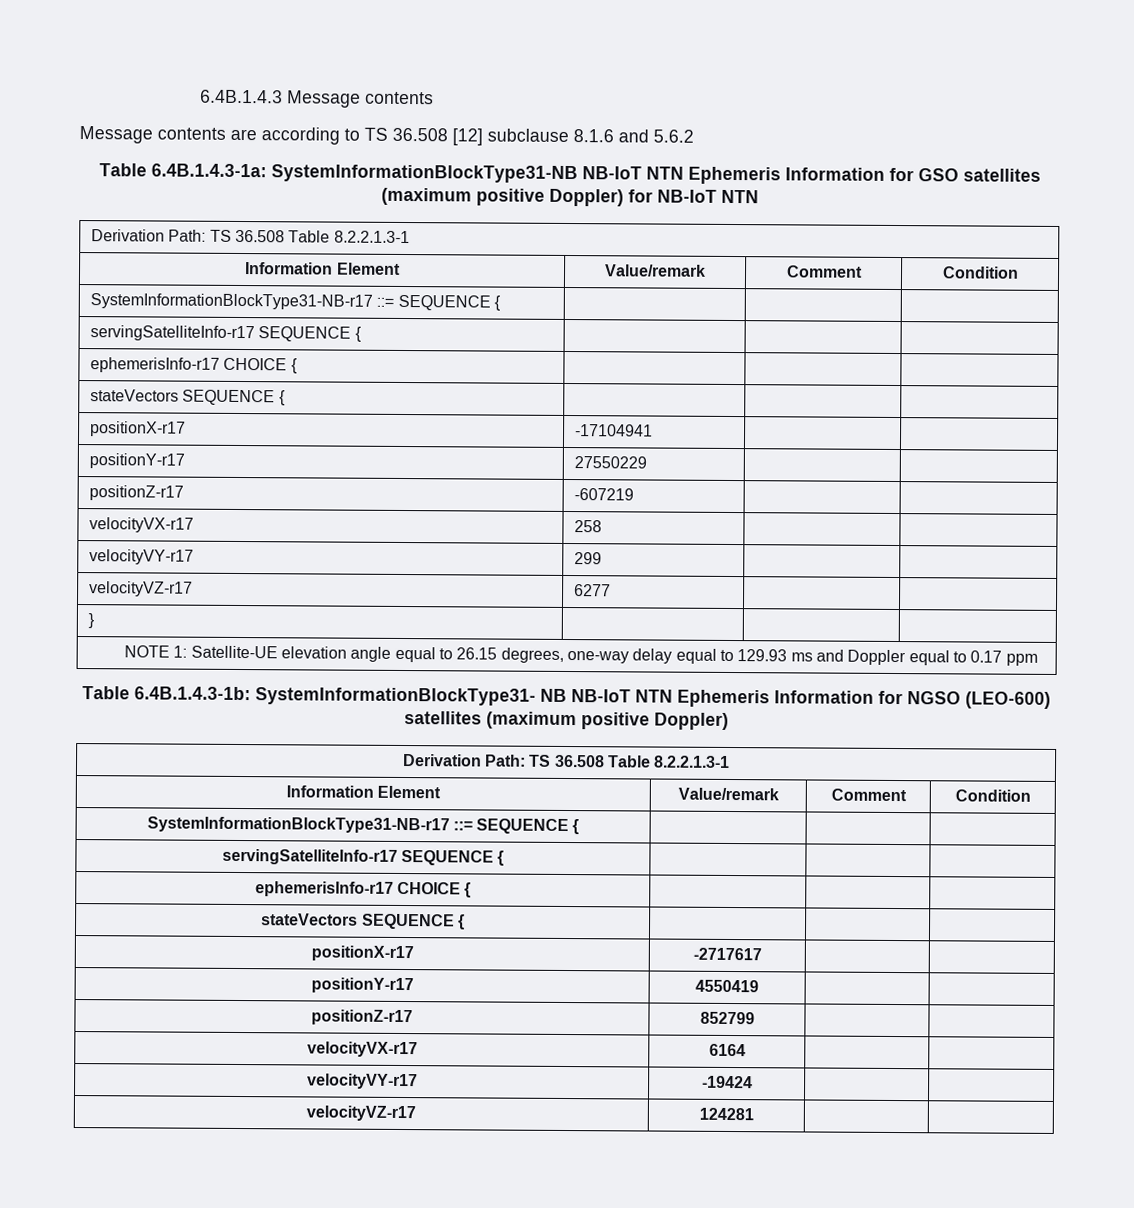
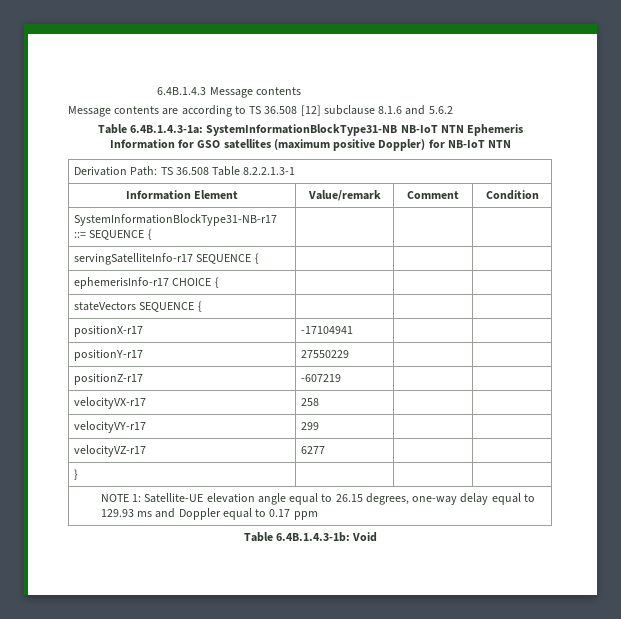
[255,687,1051,709] [404,711,729,730] [402,753,731,768] [285,785,442,799] [677,787,779,801] [830,788,907,802] [954,789,1031,802] [146,816,580,835] [221,848,505,866] [254,881,472,898] [261,913,465,930] [310,945,414,962] [692,947,762,961] [310,977,414,994] [695,979,759,993] [311,1009,413,1026] [699,1011,755,1025] [306,1041,418,1058] [708,1043,746,1057] [306,1073,418,1090] [701,1075,753,1089] [306,1105,416,1122] [698,1107,754,1121] SystemInformationBlockType31- NB NB-IoT NTN Ephemeris Information for NGSO (LEO-600) satellites (maximum positive Doppler) // Derivation Path: TS 36.508 Table 8.2.2.1.3-1 // Information Element | Value/remark | Comment | Condition // SystemInformationBlockType31-NB-r17 ::= SEQUENCE { | | | // servingSatelliteInfo-r17 SEQUENCE { | | | // ephemerisInfo-r17 CHOICE { | | | // stateVectors SEQUENCE { | | | // positionX-r17 | -2717617 | | // positionY-r17 | 4550419 | | // positionZ-r17 | 852799 | | // velocityVX-r17 | 6164 | | // velocityVY-r17 | -19424 | | // velocityVZ-r17 | 124281 | | -> [352,532,378,542] Void

